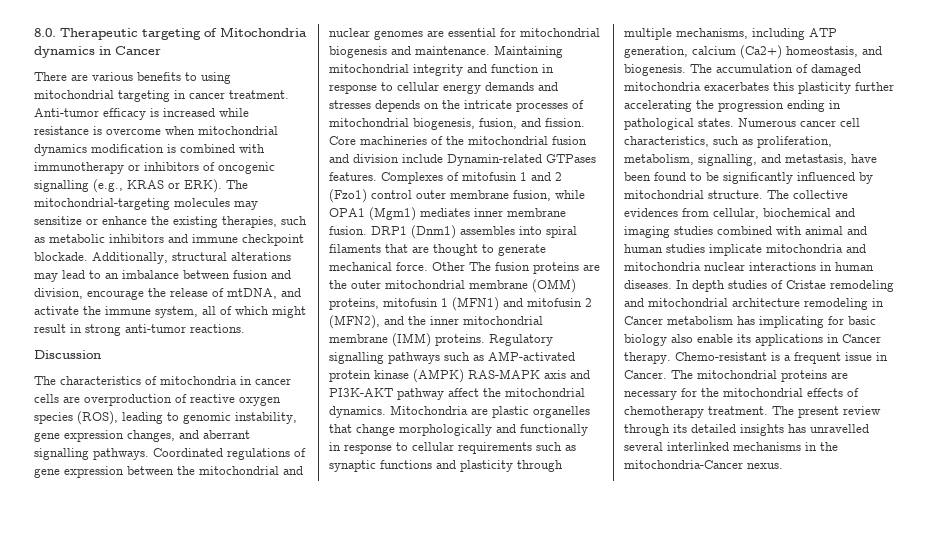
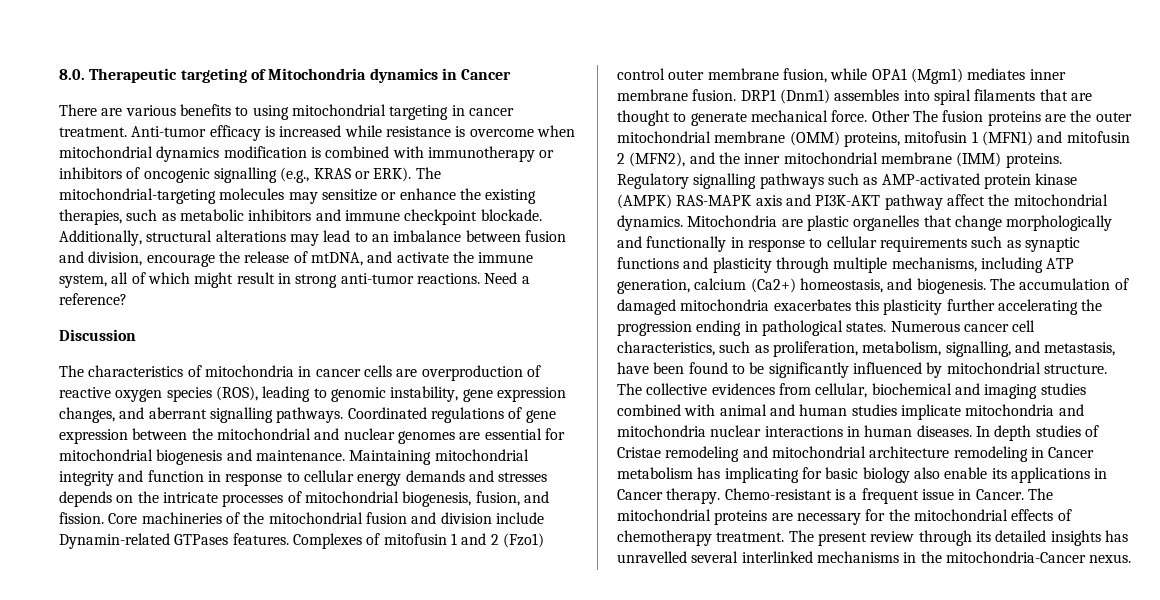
(245, 328) none -> [484,272,530,284] [59,293,127,305] Need a reference?

